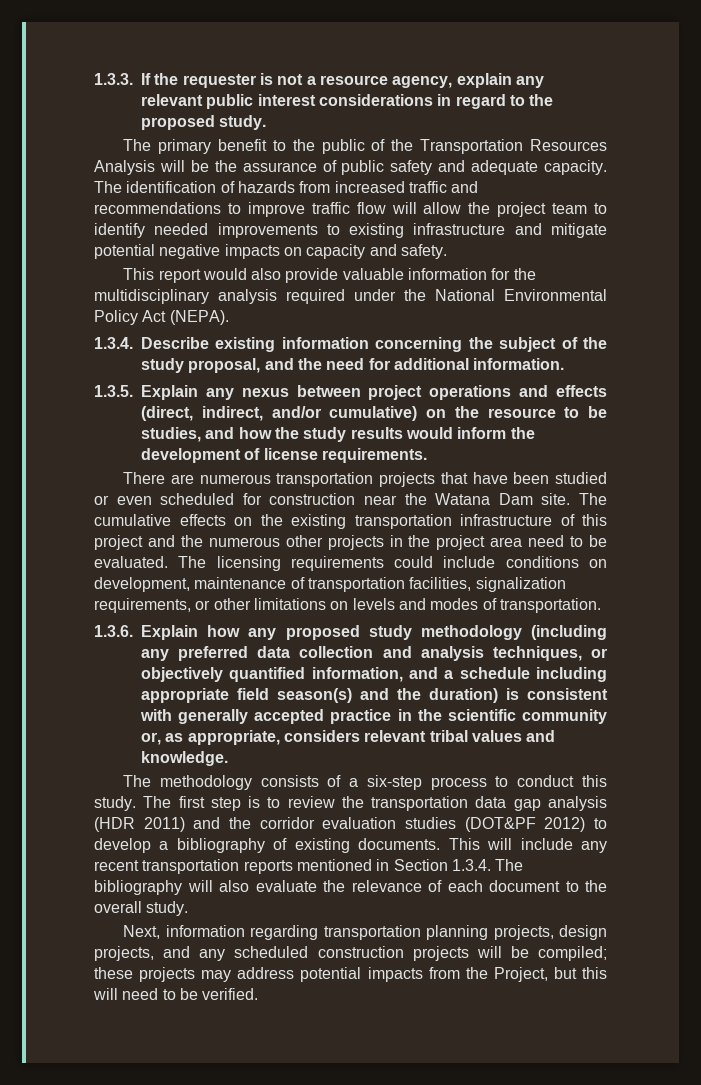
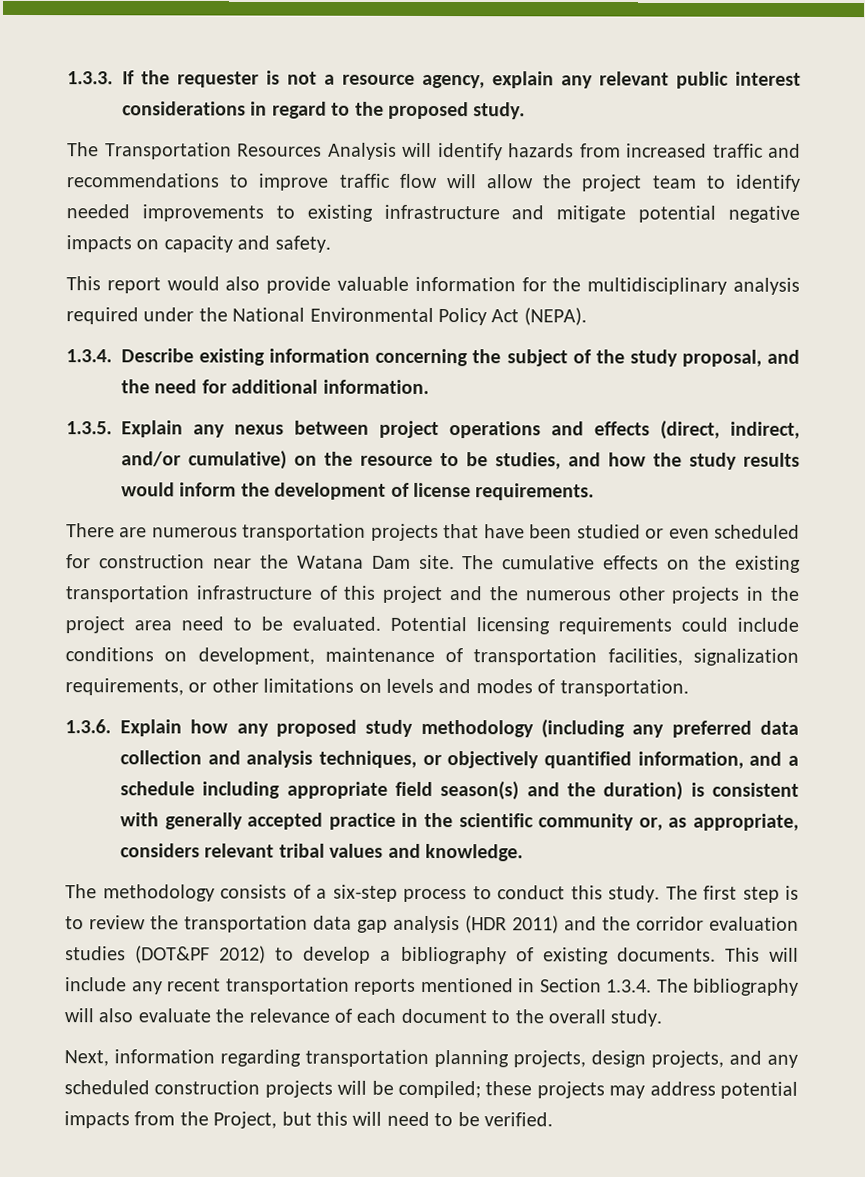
[158,139,607,154] [94,160,607,175] [94,181,235,193] primary benefit to the public of the Transportation Resources Analysis will be the assurance of public safety and adequate capacity. The identification of -> [104,142,503,161] Transportation Resources Analysis will identify
[178,556,207,568] The -> [390,616,467,632] Potential

